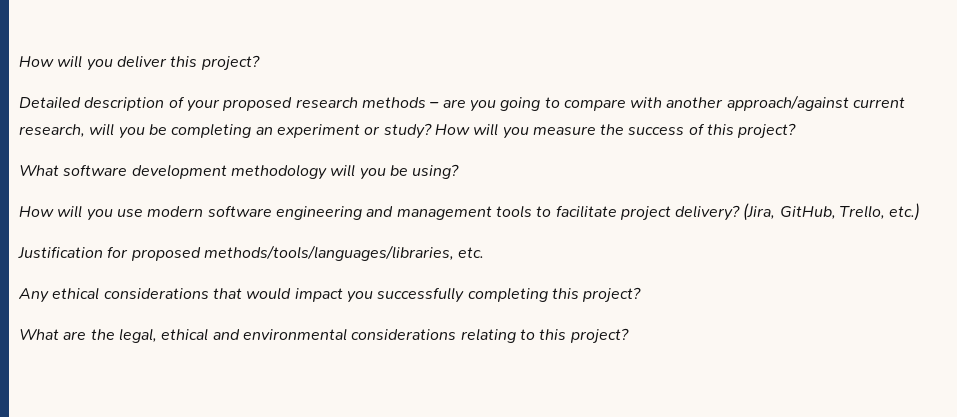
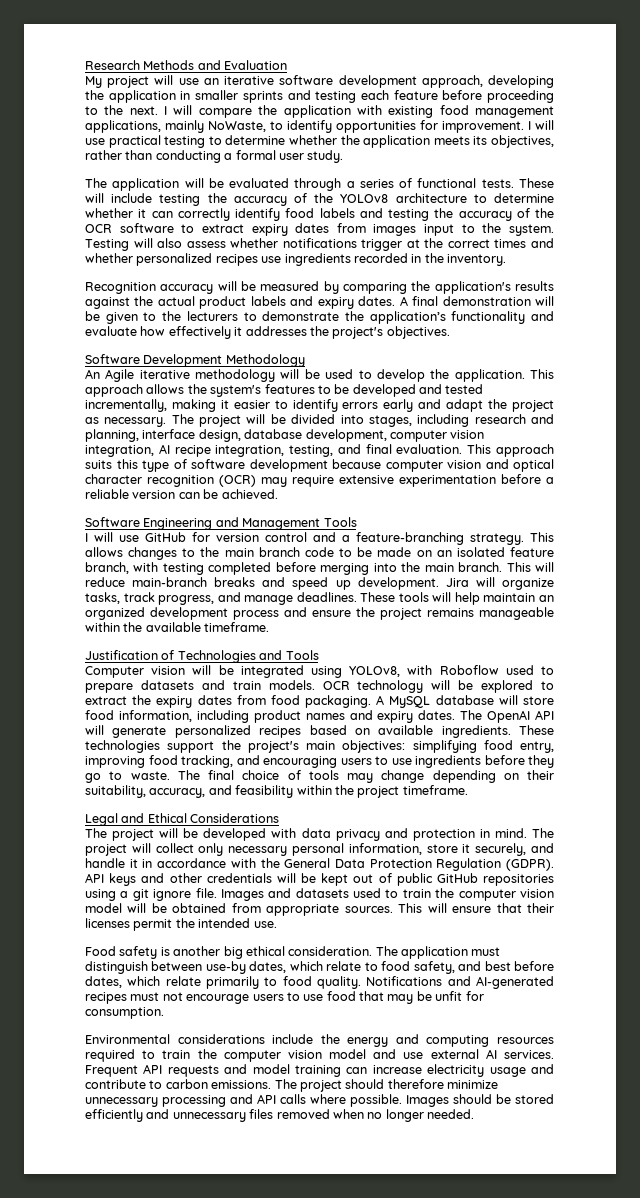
[19,55,260,71] [19,95,906,112] [19,123,797,139] [19,164,460,180] [19,203,921,221] [18,245,485,261] [18,287,642,303] [19,328,629,344] How will you deliver this project? // Detailed description of your proposed research methods – are you going to compare with another approach/against current research, will you be completing an experiment or study? How will you measure the success of this project? // What software development methodology will you be using? // How will you use modern software engineering and management tools to facilitate project delivery? (Jira, GitHub, Trello, etc.) // Justification for proposed methods/tools/languages/libraries, etc. // Any ethical considerations that would impact you successfully completing this project? // What are the legal, ethical and environmental considerations relating to this project? -> [85,60,288,70] [85,75,554,88] [85,90,554,103] [85,105,554,118] [85,120,554,133] [85,135,554,148] [85,150,344,163] [85,178,554,191] [85,193,554,206] [85,208,554,221] [85,223,554,236] [85,238,554,251] [85,253,506,266] [85,281,554,294] [85,296,554,309] [85,311,554,324] [85,326,450,339] [85,354,305,367] [85,369,554,382] [85,384,484,397] [85,399,555,412] [85,414,554,427] [85,429,485,442] [85,444,554,457] [85,459,554,472] [85,474,554,487] [85,489,278,499] [85,517,357,530] [85,532,554,545] [85,547,554,560] [85,562,554,575] [85,577,554,590] [85,592,554,605] [85,607,554,620] [85,622,270,632] [85,650,319,663] [85,665,554,678] [85,680,554,693] [85,695,554,708] [85,710,554,723] [85,725,554,738] [85,740,554,753] [85,755,554,768] [85,770,554,783] [85,785,468,798] [85,813,280,826] [85,828,554,841] [85,843,554,856] [85,858,554,871] [85,873,554,886] [85,888,554,901] [85,903,554,916] [85,918,277,931] [85,946,501,959] [85,961,554,974] [85,976,554,989] [85,991,484,1004] [85,1007,164,1019] [85,1034,554,1047] [85,1049,554,1062] [85,1064,554,1077] [85,1079,498,1092] [85,1094,554,1107] [85,1109,474,1122] Research Methods and Evaluation // My project will use an iterative software development approach, developing the application in smaller sprints and testing each feature before proceeding to the next. I will compare the application with existing food management applications, mainly NoWaste, to identify opportunities for improvement. I will use practical testing to determine whether the application meets its objectives, rather than conducting a formal user study. // The application will be evaluated through a series of functional tests. These will include testing the accuracy of the YOLOv8 architecture to determine whether it can correctly identify food labels and testing the accuracy of the OCR software to extract expiry dates from images input to the system. Testing will also assess whether notifications trigger at the correct times and whether personalized recipes use ingredients recorded in the inventory. // Recognition accuracy will be measured by comparing the application's results against the actual product labels and expiry dates. A final demonstration will be given to the lecturers to demonstrate the application’s functionality and evaluate how effectively it addresses the project's objectives. // Software Development Methodology // An Agile iterative methodology will be used to develop the application. This approach allows the system's features to be developed and tested incrementally, making it easier to identify errors early and adapt the project as necessary. The project will be divided into stages, including research and planning, interface design, database development, computer vision integration, AI recipe integration, testing, and final evaluation. This approach suits this type of software development because computer vision and optical character recognition (OCR) may require extensive experimentation before a reliable version can be achieved. // Software Engineering and Management Tools // I will use GitHub for version control and a feature-branching strategy. This allows changes to the main branch code to be made on an isolated feature branch, with testing completed before merging into the main branch. This will reduce main-branch breaks and speed up development. Jira will organize tasks, track progress, and manage deadlines. These tools will help maintain an organized development process and ensure the project remains manageable within the available timeframe. // Justification of Technologies and Tools // Computer vision will be integrated using YOLOv8, with Roboflow used to prepare datasets and train models. OCR technology will be explored to extract the expiry dates from food packaging. A MySQL database will store food information, including product names and expiry dates. The OpenAI API will generate personalized recipes based on available ingredients. These technologies support the project's main objectives: simplifying food entry, improving food tracking, and encouraging users to use ingredients before they go to waste. The final choice of tools may change depending on their suitability, accuracy, and feasibility within the project timeframe. // Legal and Ethical Considerations // The project will be developed with data privacy and protection in mind. The project will collect only necessary personal information, store it securely, and handle it in accordance with the General Data Protection Regulation (GDPR). API keys and other credentials will be kept out of public GitHub repositories using a git ignore file. Images and datasets used to train the computer vision model will be obtained from appropriate sources. This will ensure that their licenses permit the intended use. // Food safety is another big ethical consideration. The application must distinguish between use-by dates, which relate to food safety, and best before dates, which relate primarily to food quality. Notifications and AI-generated recipes must not encourage users to use food that may be unfit for consumption. // Environmental considerations include the energy and computing resources required to train the computer vision model and use external AI services. Frequent API requests and model training can increase electricity usage and contribute to carbon emissions. The project should therefore minimize unnecessary processing and API calls where possible. Images should be stored efficiently and unnecessary files removed when no longer needed.

